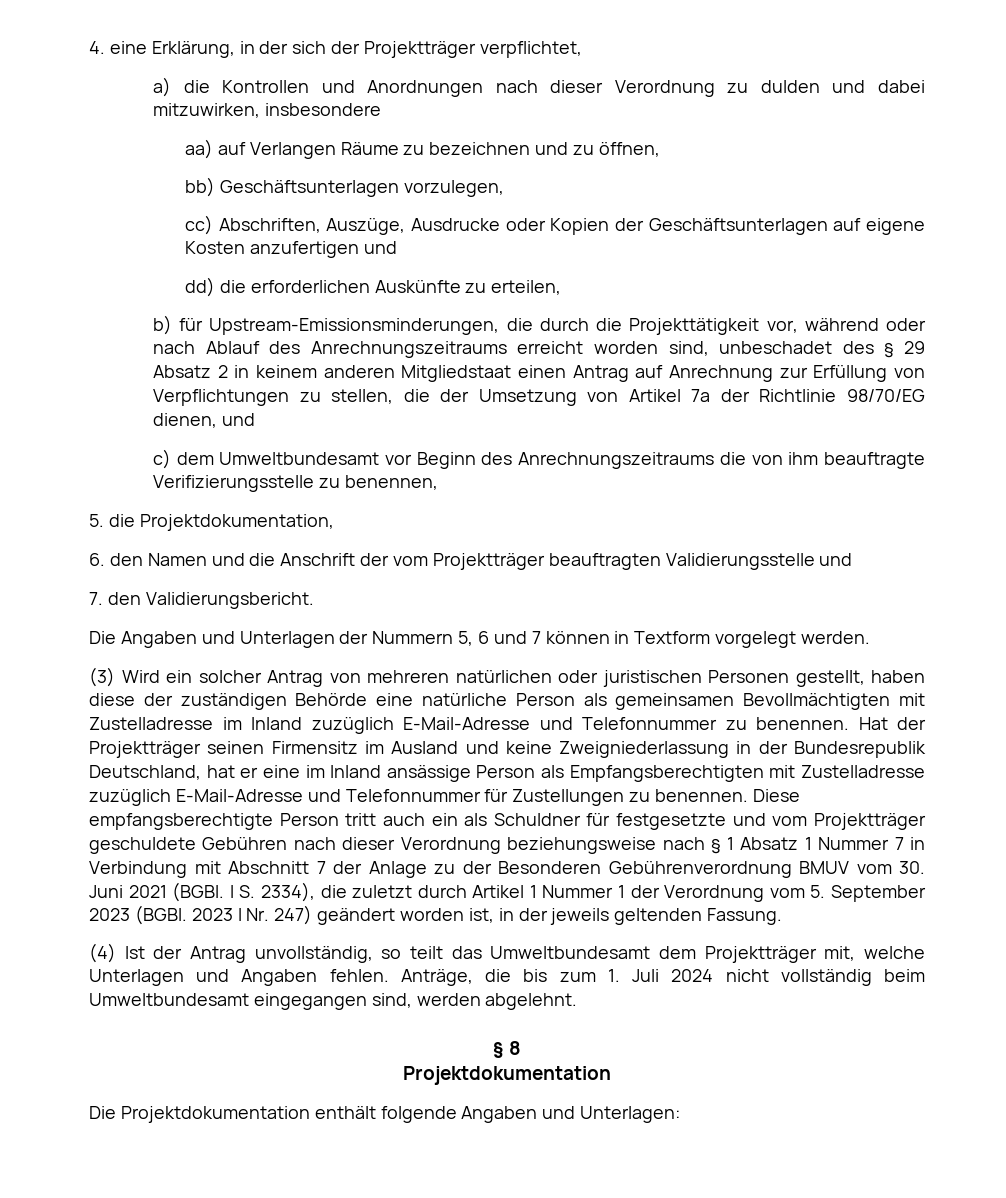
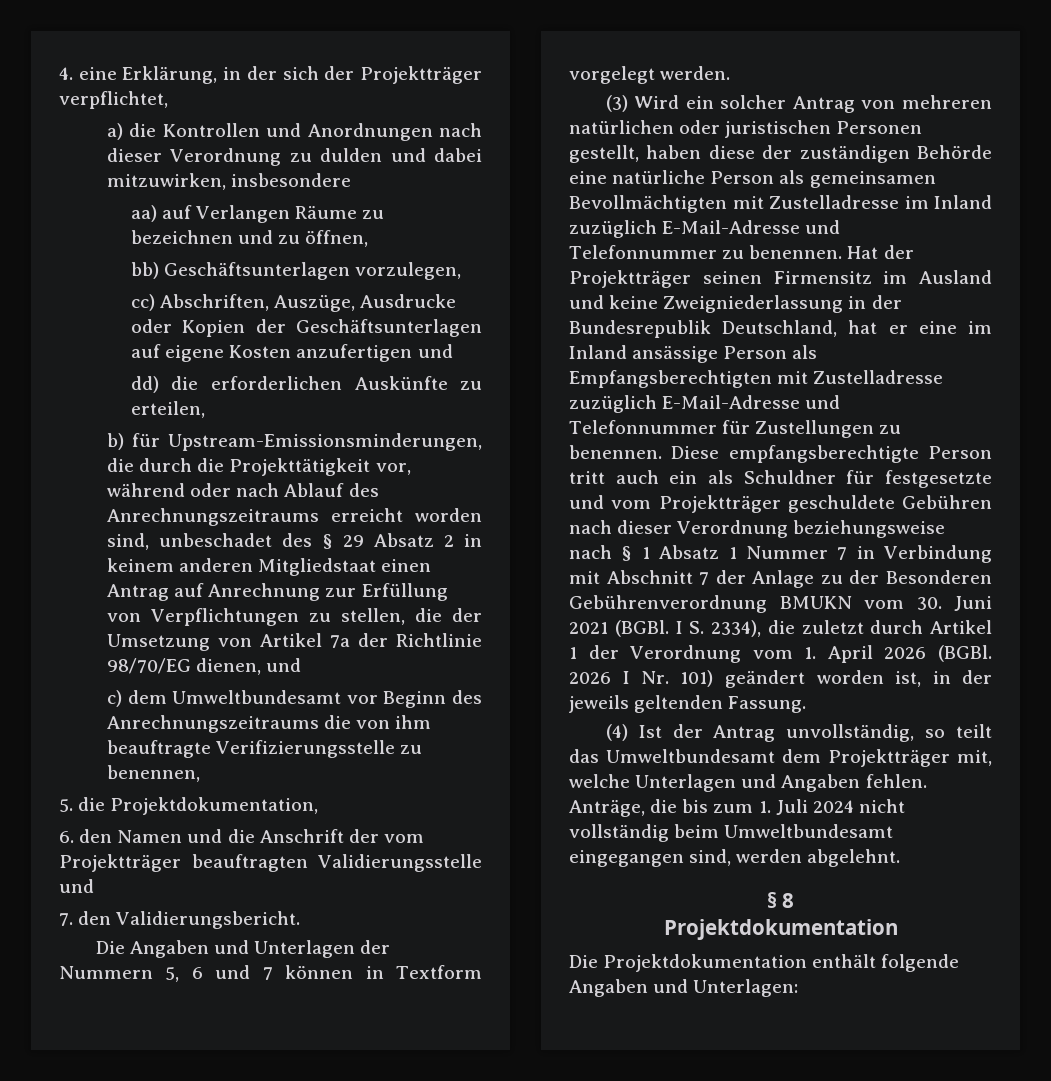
[799,861,849,874] BMUV -> [779,596,852,609] BMUKN
[542,885,626,898] Nummer 1 -> (577, 653) none
[810,885,927,902] [89,905,233,925] 5. September 2023 (BGBl. 2023 -> [804,645,992,663] [569,672,611,684] 1. April 2026 (BGBl. 2026
[274,905,313,925] 247) -> [680,670,714,687] 101)

